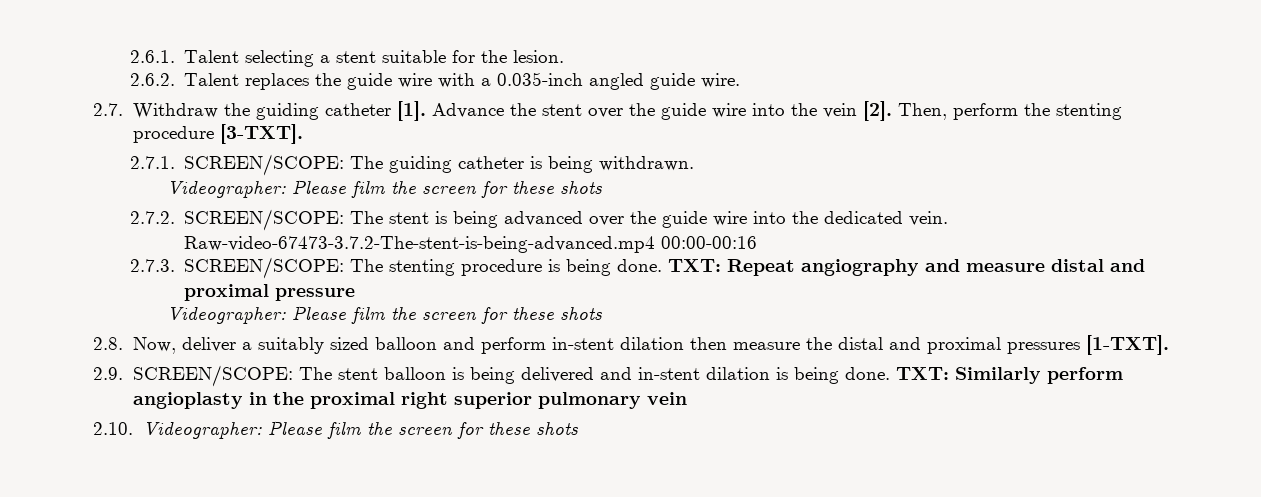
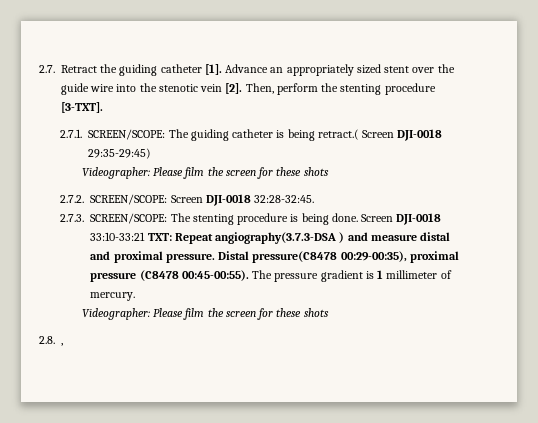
[129,50,565,67] [129,72,741,90] [93,103,218,119] 2.6.1. Talent selecting a stent suitable for the lesion. // 2.6.2. Talent replaces the guide wire with a 0.035-inch angled guide wire. // 2.7. Withdraw -> [39,65,97,73] 2.7. Retract
[509,103,536,116] the -> [270,64,381,76] an appropriately sized
(817, 109) none -> [158,84,198,92] stenotic
[599,156,695,171] withdrawn. -> [317,129,443,141] [88,148,152,159] retract.( Screen DJI-0018 29:35-29:45)
[350,211,949,228] [184,236,758,253] The stent is being advanced over the guide wire into the dedicated vein. Raw-video-67473-3.7.2-The-stent-is-being-advanced.mp4 00:00-00:16 -> [170,194,315,206] Screen DJI-0018 32:28-32:45.
[668,259,920,276] TXT: Repeat angiography -> [361,213,442,225] [90,232,345,244] Screen DJI-0018 33:10-33:21 TXT: Repeat angiography(3.7.3-DSA )
[275,288,356,301] pressure -> [165,251,459,263] [90,270,452,282] [90,292,136,301] pressure. Distal pressure(C8478 00:29-00:35), proximal pressure (C8478 00:45-00:55). The pressure gradient is 1 millimeter of mercury.
[132,335,1169,355] [93,365,1123,387] [132,392,687,409] [93,421,578,439] Now, deliver a suitably sized balloon and perform in-stent dilation then measure the distal and proximal pressures [1-TXT]. // 2.9. SCREEN/SCOPE: The stent balloon is being delivered and in-stent dilation is being done. TXT: Similarly perform angioplasty in the proximal right superior pulmonary vein // 2.10. Videographer: Please film the screen for these shots -> [61,343,63,346] ,

